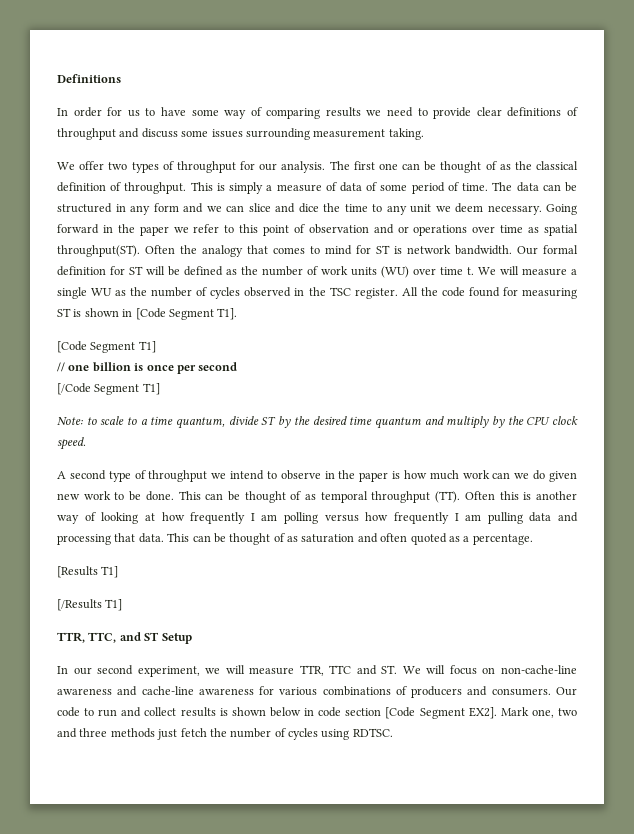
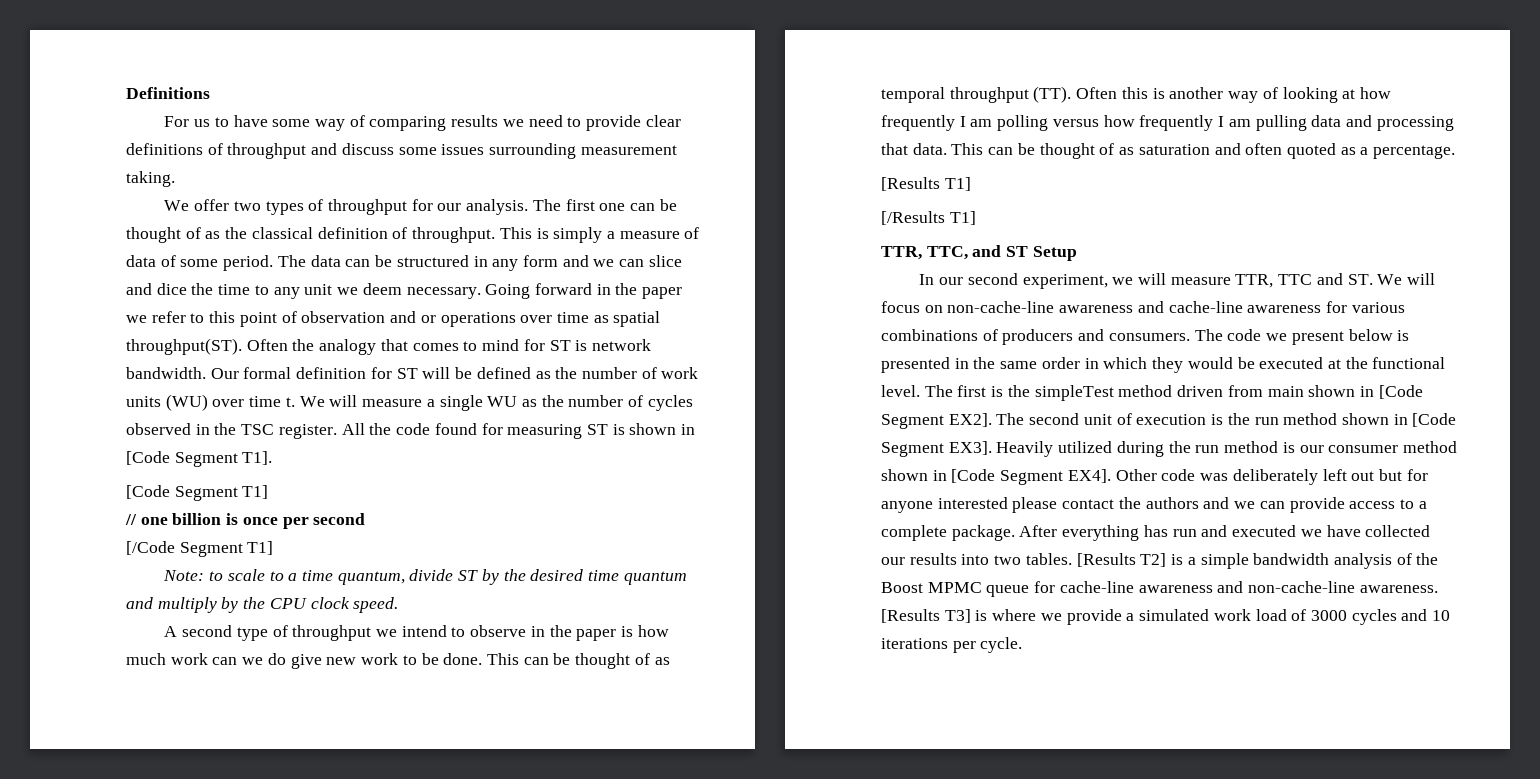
[57,107,123,117] In order for -> [164,116,190,127] For
[411,182,489,194] period of time. -> [223,255,274,271] period.
[549,471,578,482] given -> [290,654,322,669] give
[555,687,577,696] [57,707,578,719] [57,728,393,740] Our code to run and collect results is shown below in code section [Code Segment EX2]. Mark one, two and three methods just fetch the number of cycles using RDTSC. -> [1194,329,1410,345] [881,357,1446,373] [881,385,1423,401] [881,413,1457,429] [881,441,1457,457] [881,469,1428,485] [881,497,1427,513] [881,525,1431,541] [881,553,1439,569] [881,581,1438,597] [881,609,1451,625] [881,637,1023,653] The code we present below is presented in the same order in which they would be executed at the functional level. The first is the simpleTest method driven from main shown in [Code Segment EX2]. The second unit of execution is the run method shown in [Code Segment EX3]. Heavily utilized during the run method is our consumer method shown in [Code Segment EX4]. Other code was deliberately left out but for anyone interested please contact the authors and we can provide access to a complete package. After everything has run and executed we have collected our results into two tables. [Results T2] is a simple bandwidth analysis of the Boost MPMC queue for cache-line awareness and non-cache-line awareness. [Results T3] is where we provide a simulated work load of 3000 cycles and 10 iterations per cycle.

